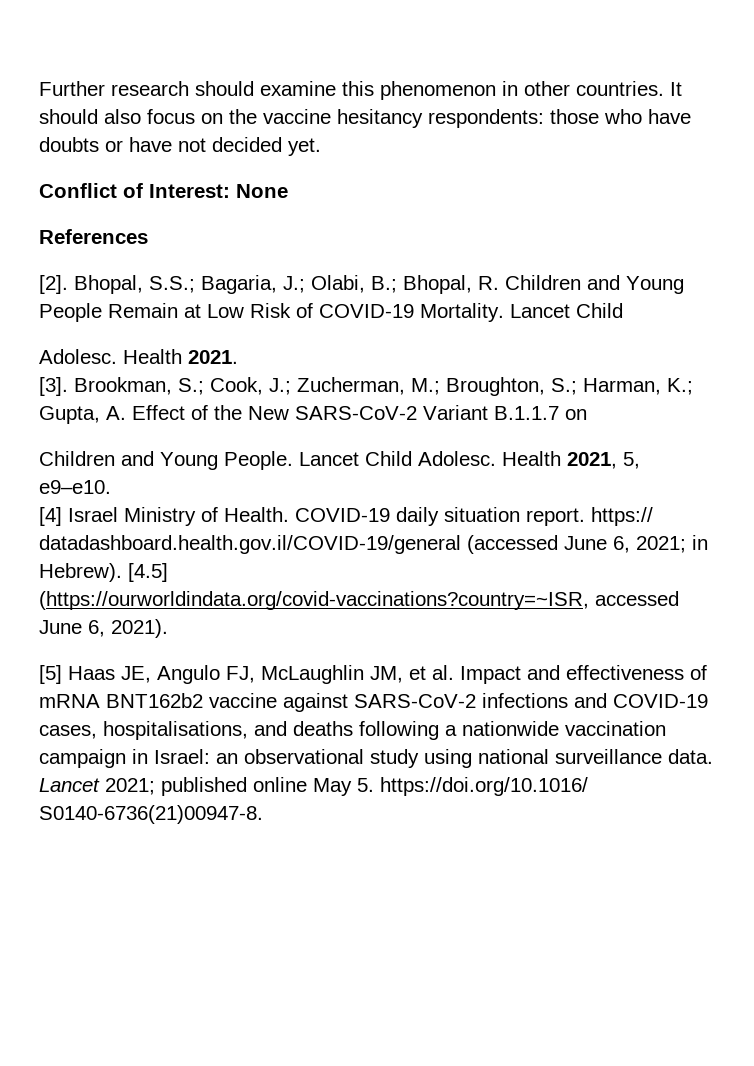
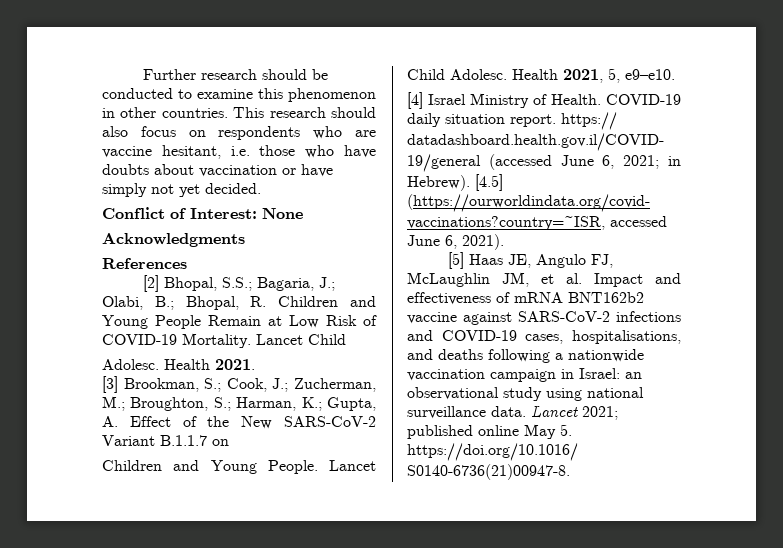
(254, 88) none -> [311,69,328,80] [102,88,192,99] be conducted to
[670,82,682,96] It -> [233,107,326,118] This research
[229,109,691,128] [39,137,321,156] the vaccine hesitancy respondents: those who have doubts or have not decided yet. -> [218,126,376,140] [102,145,376,159] [102,164,333,177] [102,183,261,197] respondents who are vaccine hesitant, i.e. those who have doubts about vaccination or have simply not yet decided.
(288, 191) none -> [102,233,245,247] // Acknowledgments
[39,275,68,294] [2]. -> [142,275,159,292] [2]
[39,377,68,396] [3]. -> [102,376,118,393] [3]

